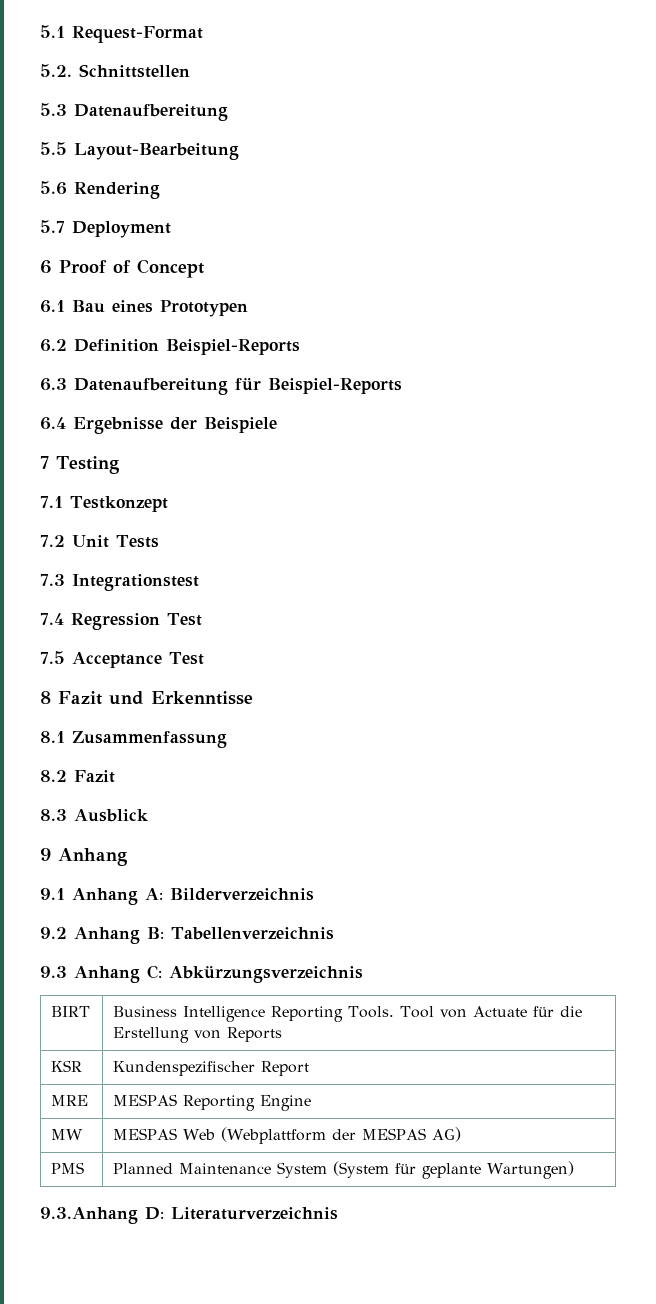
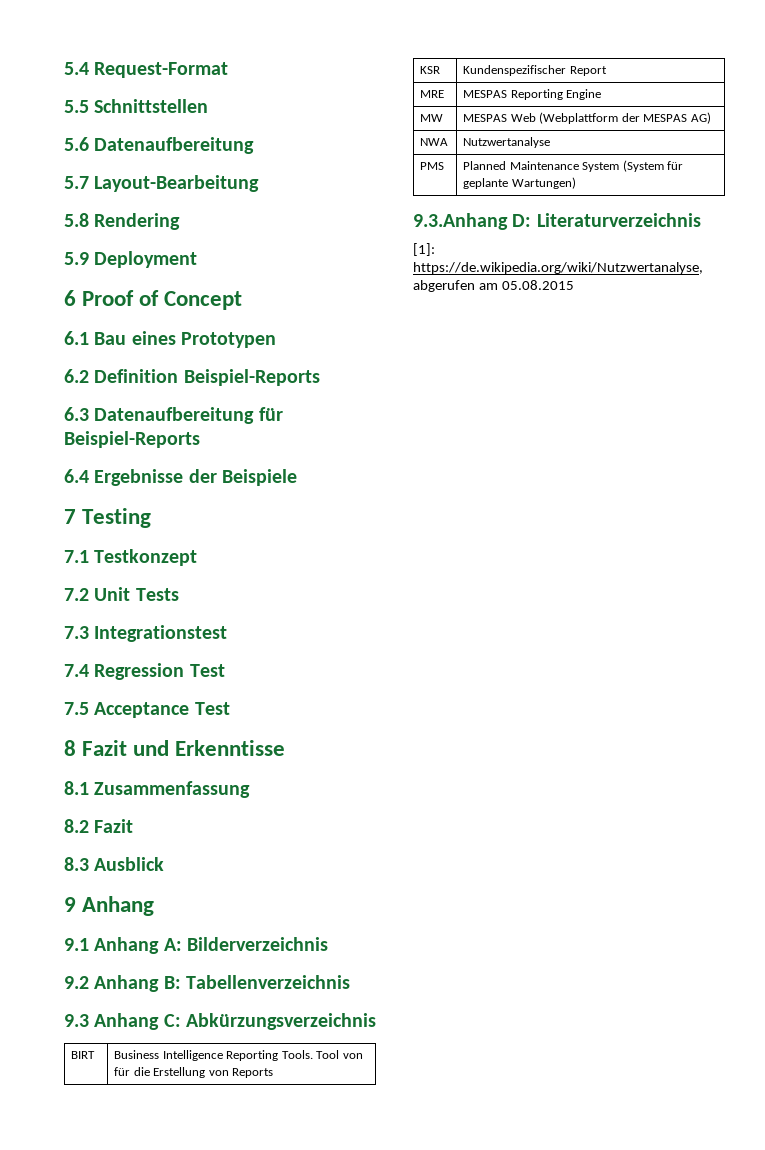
[40,25,65,38] 5.1 -> [64,62,89,75] 5.4
[40,64,72,77] 5.2. -> [64,100,89,113] 5.5
[40,103,67,116] 5.3 -> [64,137,89,151] 5.6
[40,142,67,155] 5.5 -> [64,176,89,189] 5.7
[40,181,67,195] 5.6 -> [64,213,89,227] 5.8
[40,220,65,233] 5.7 -> [64,252,89,265] 5.9
[473,1006,528,1017] Actuate -> (363, 1056) none
(462, 1134) none -> [420,138,449,146] [463,137,551,148] // NWA | Nutzwertanalyse
(338, 1213) none -> [413,243,435,256] [413,262,703,274] [413,280,574,292] // [1]: https://de.wikipedia.org/wiki/Nutzwertanalyse, abgerufen am 05.08.2015

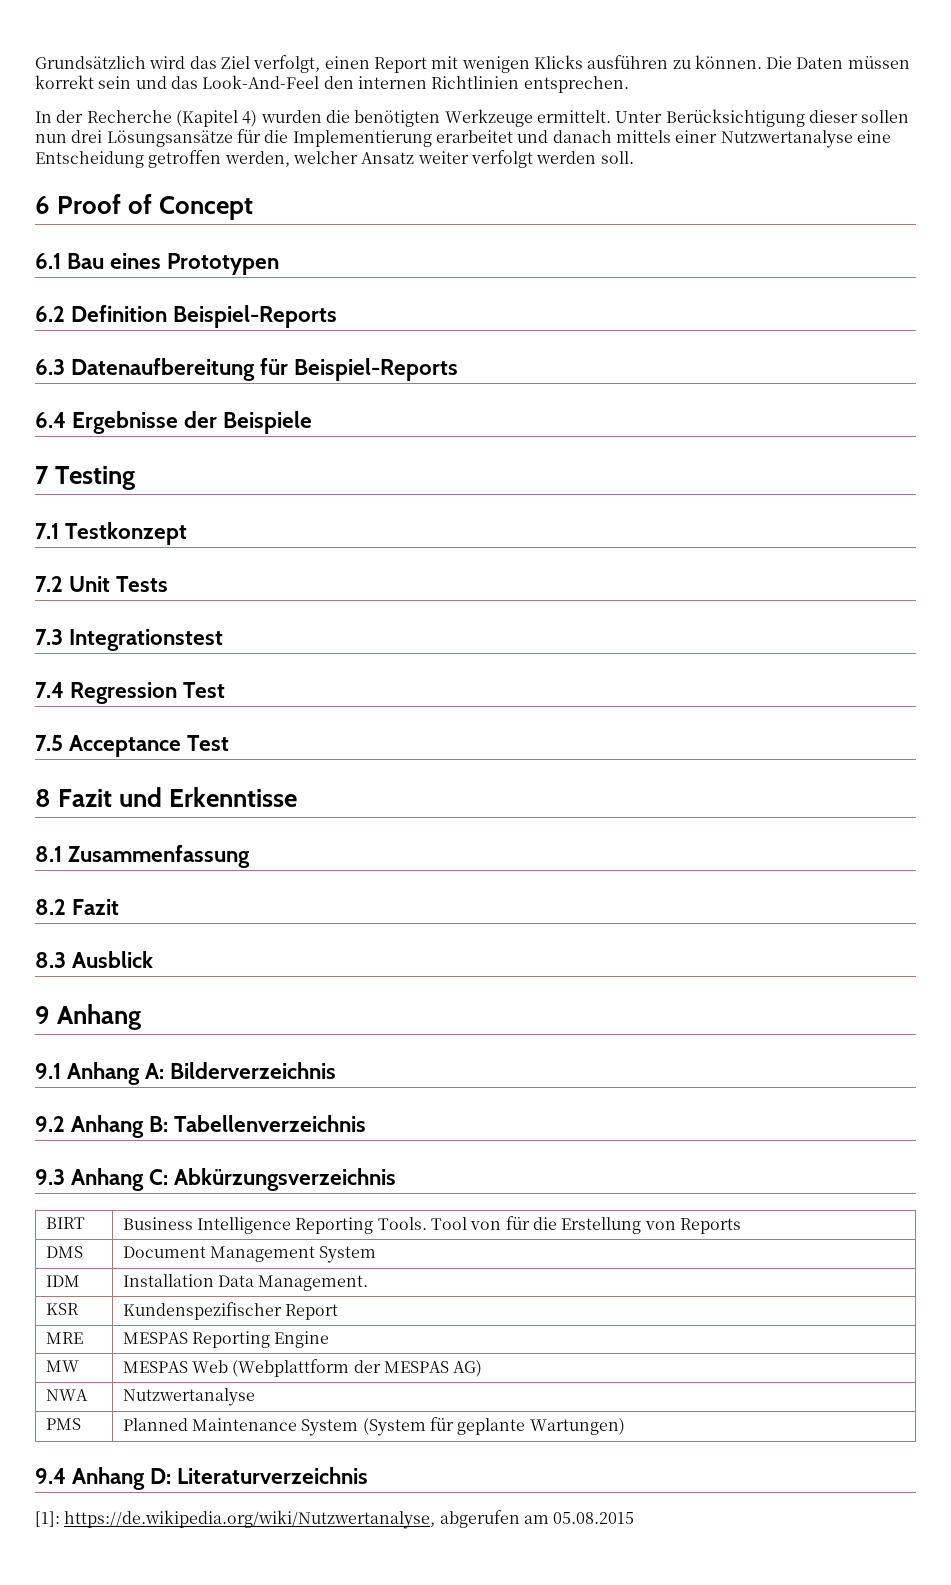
[64,62,229,78] [64,99,209,113] [64,137,255,154] [64,175,260,192] [64,213,181,230] [64,251,198,268] 5.4 Request-Format // 5.5 Schnittstellen // 5.6 Datenaufbereitung // 5.7 Layout-Bearbeitung // 5.8 Rendering // 5.9 Deployment -> [35,55,910,73] [35,75,629,93] [35,109,910,127] [35,129,891,148] [35,150,634,168] Grundsätzlich wird das Ziel verfolgt, einen Report mit wenigen Klicks ausführen zu können. Die Daten müssen korrekt sein und das Look-And-Feel den internen Richtlinien entsprechen. // In der Recherche (Kapitel 4) wurden die benötigten Werkzeuge ermittelt. Unter Berücksichtigung dieser sollen nun drei Lösungsansätze für die Implementierung erarbeitet und danach mittels einer Nutzwertanalyse eine Entscheidung getroffen werden, welcher Ansatz weiter verfolgt werden soll.
(274, 1073) none -> [45,1246,83,1258] [122,1246,377,1263] [45,1275,80,1287] [122,1274,369,1291] // DMS | Document Management System // IDM | Installation Data Management.
[413,213,508,230] 9.3.Anhang -> [35,1467,146,1490] 9.4 Anhang

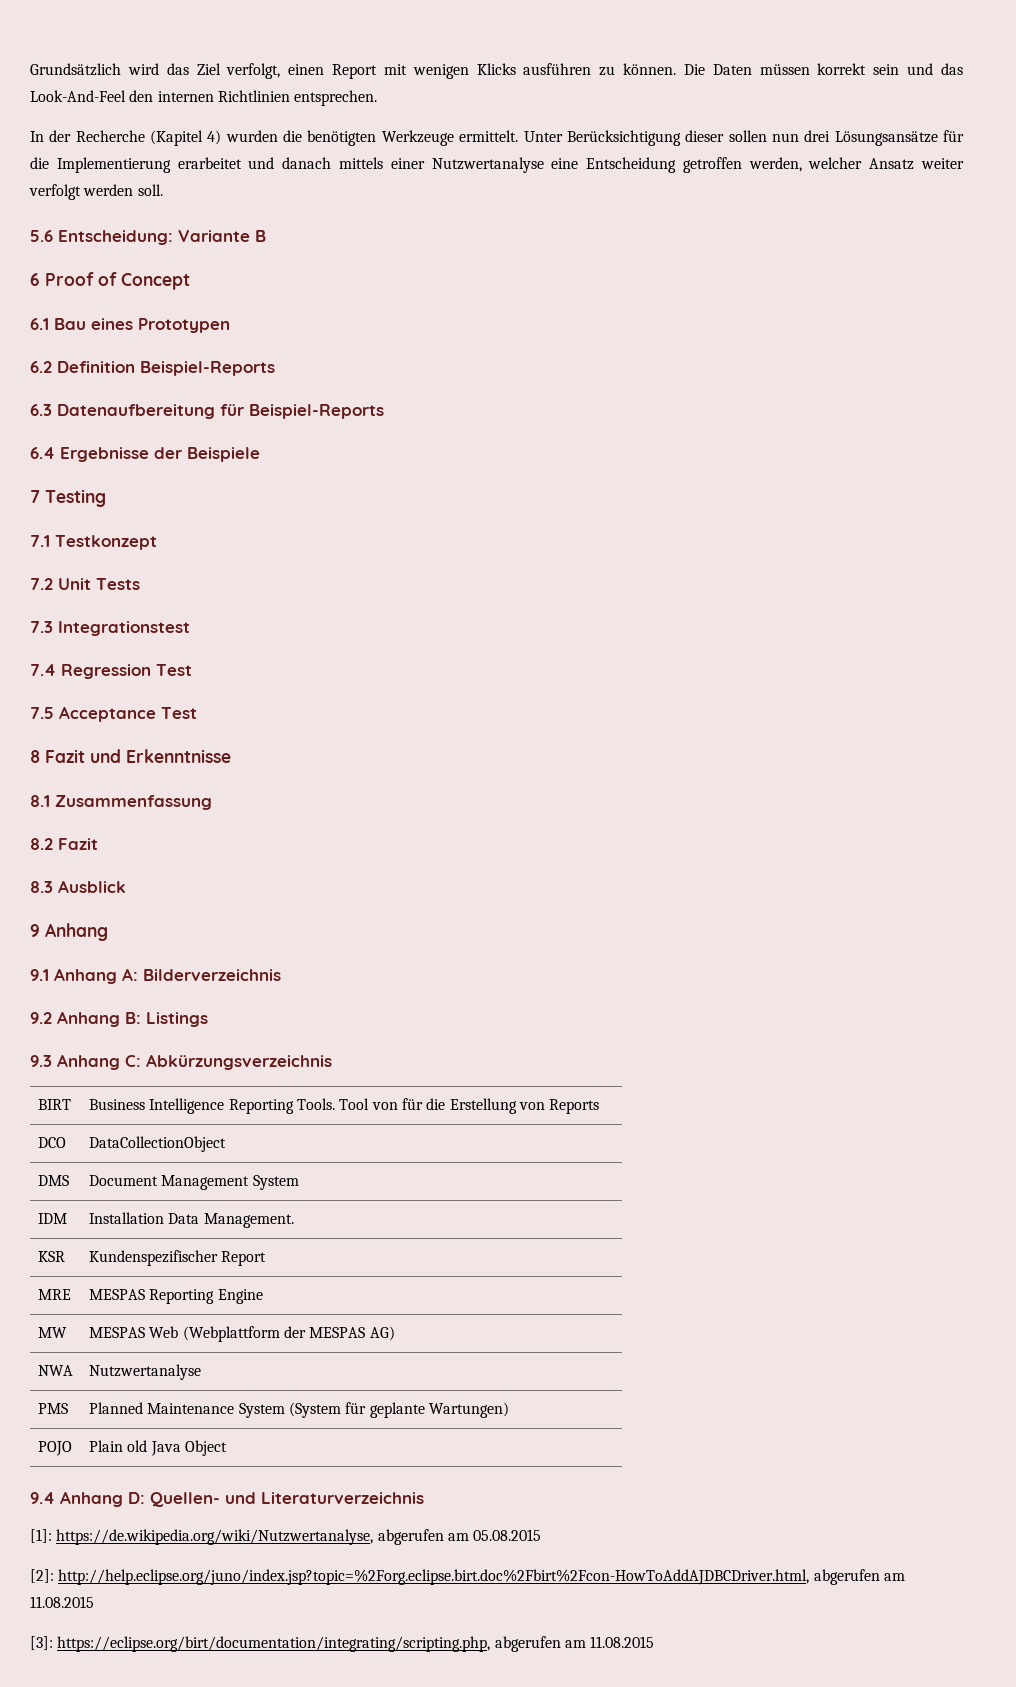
(634, 157) none -> [30,230,266,245] // 5.6 Entscheidung: Variante B
[169,787,298,807] Erkenntisse -> [126,749,231,763] Erkenntnisse
[174,1115,367,1132] Tabellenverzeichnis -> [146,1012,208,1027] Listings
(741, 1226) none -> [37,1137,66,1148] [88,1136,226,1152] // DCO | DataCollectionObject
(625, 1426) none -> [37,1441,72,1456] [88,1440,227,1456] // POJO | Plain old Java Object
(172, 1476) none -> [150,1492,256,1507] Quellen- und
(635, 1518) none -> [30,1569,905,1585] [30,1596,94,1608] [30,1636,655,1652] // [2]: http://help.eclipse.org/juno/index.jsp?topic=%2Forg.eclipse.birt.doc%2Fbirt%2Fcon-HowToAddAJDBCDriver.html, abgerufen am 11.08.2015 // [3]: https://eclipse.org/birt/documentation/integrating/scripting.php, abgerufen am 11.08.2015

